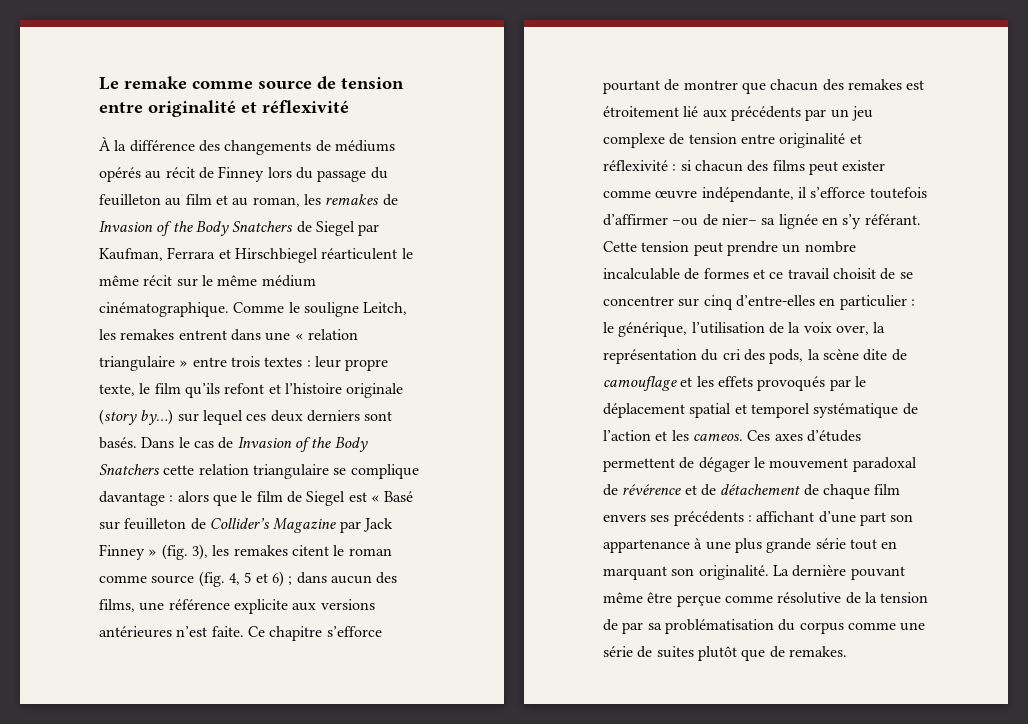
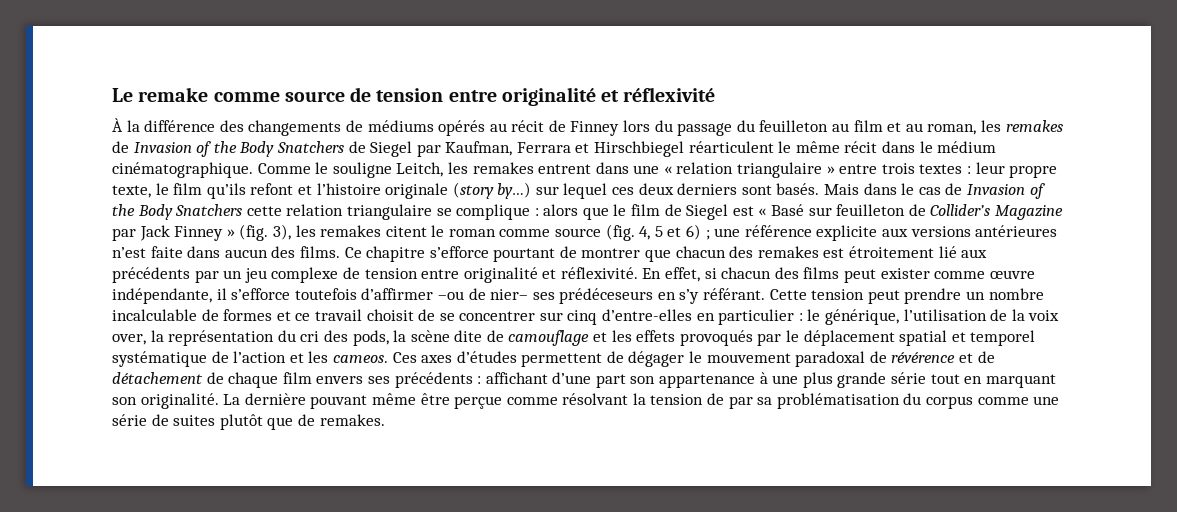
[176,275,258,287] sur le même -> [882,141,933,153] dans le
[141,437,175,448] Dans -> [824,183,897,195] Mais dans
[99,491,165,506] davantage -> (531, 212) none
[296,572,398,584] [99,599,135,612] dans aucun des films, -> (710, 235) none
[211,626,244,637] faite. -> [150,246,340,258] faite dans aucun des films.
[603,160,677,171] réflexivité : -> [560,267,701,282] réflexivité. En effet,
[761,214,818,229] sa lignée -> [532,288,654,304] ses prédéceseurs
[777,592,861,604] résolutive de -> [562,393,629,405] résolvant

